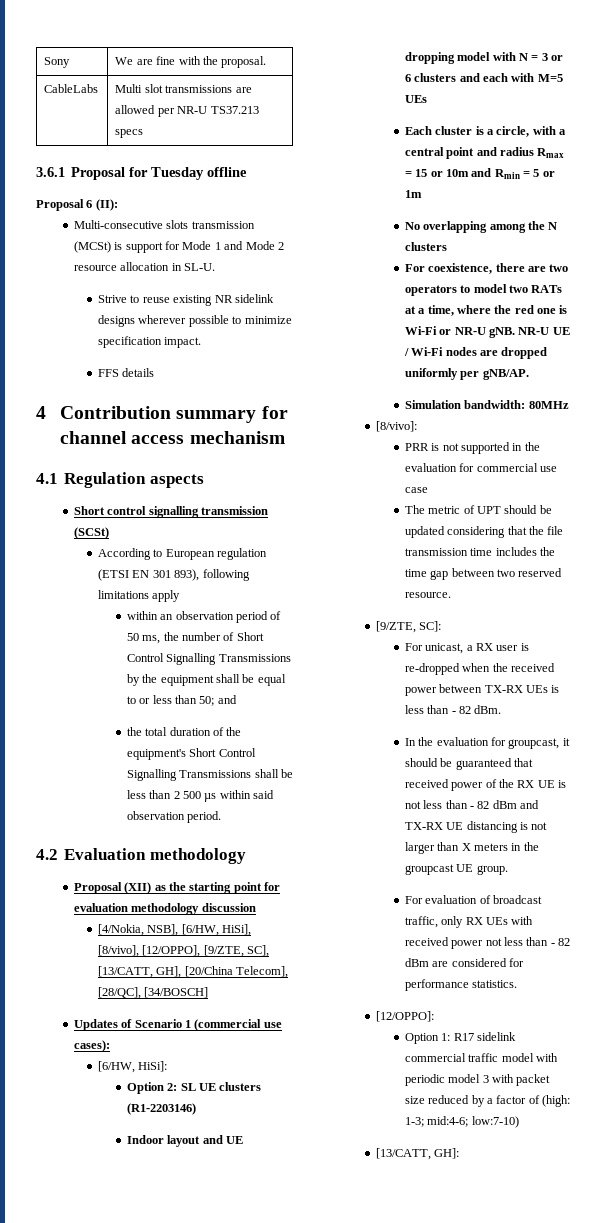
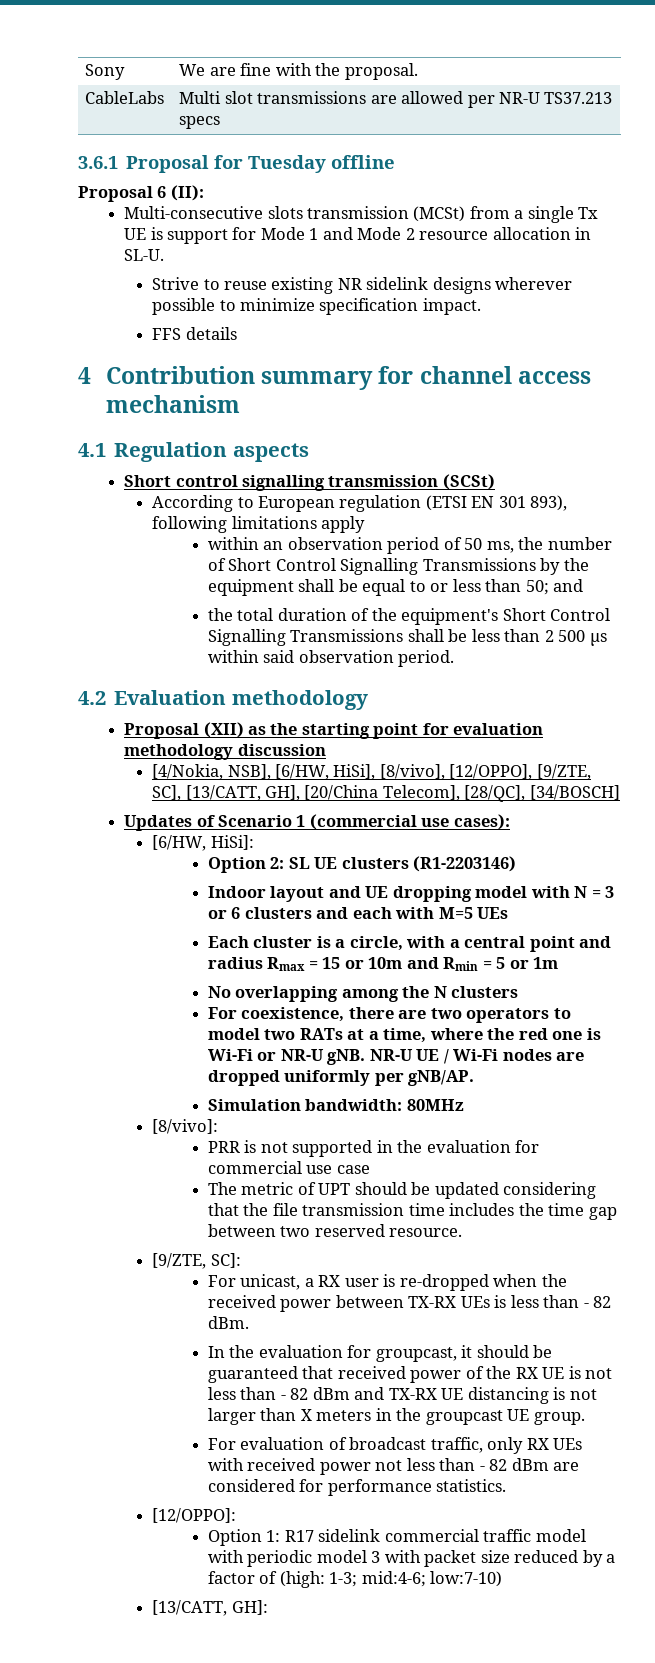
(111, 247) none -> [469,206,599,223] [124,228,147,240] from a single Tx UE

